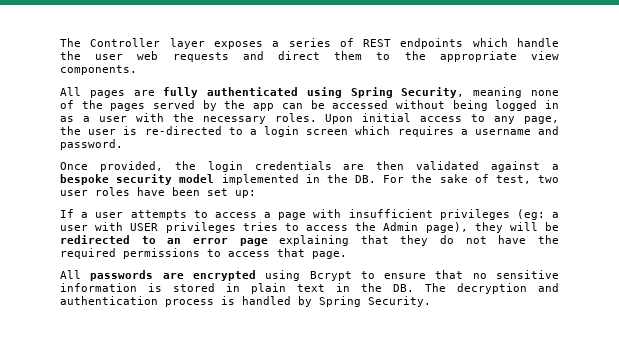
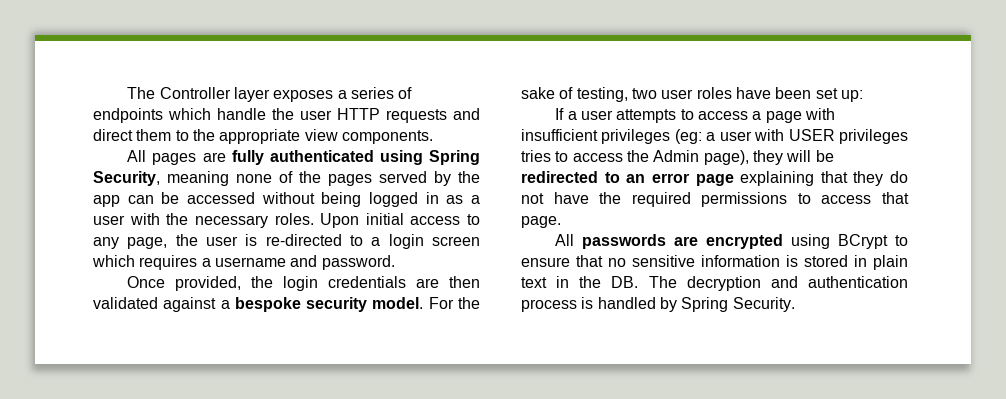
[363,39,392,47] REST -> (413, 93) none
[137,51,159,60] web -> [337,108,380,120] HTTP
[179,174,376,185] model implemented in the DB. -> [372,297,424,309] model.
[495,175,531,184] test, -> [576,87,628,102] testing,
[309,271,352,281] Bcrypt -> [838,234,889,249] BCrypt

